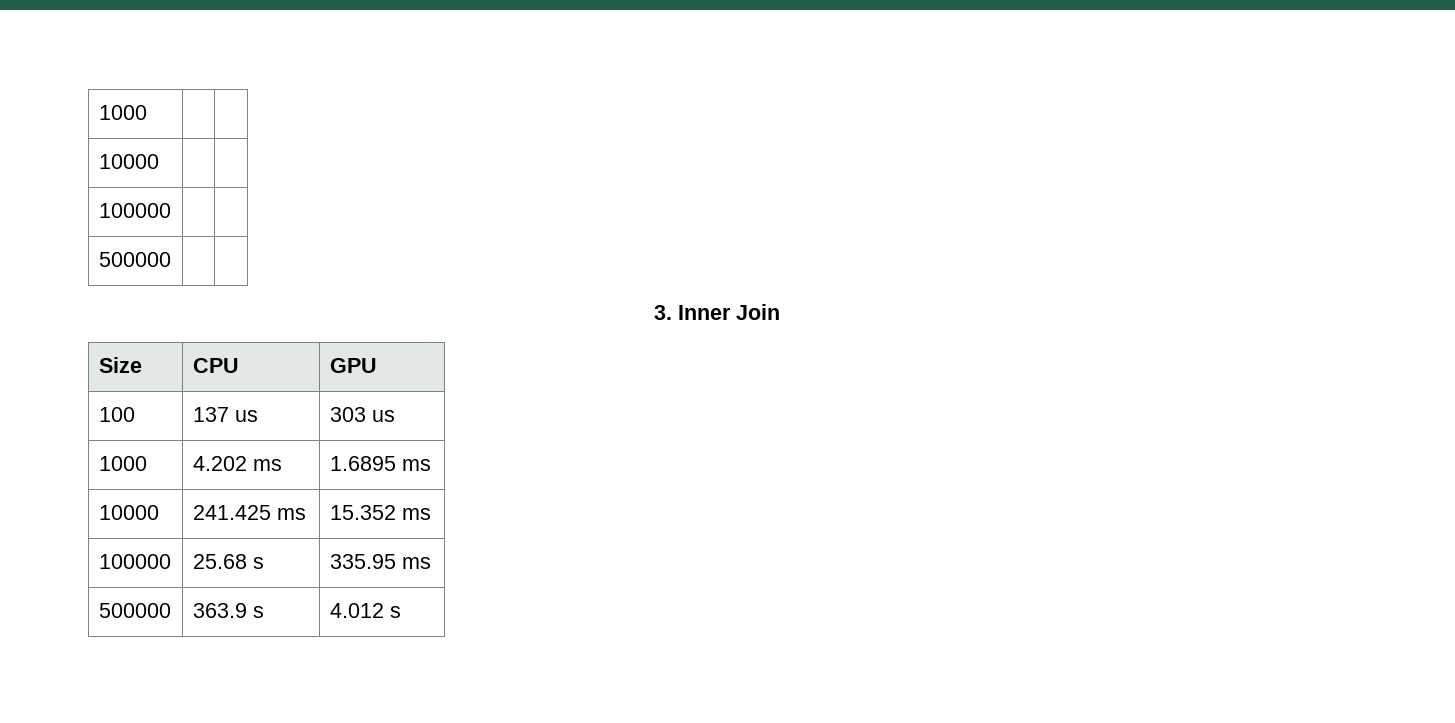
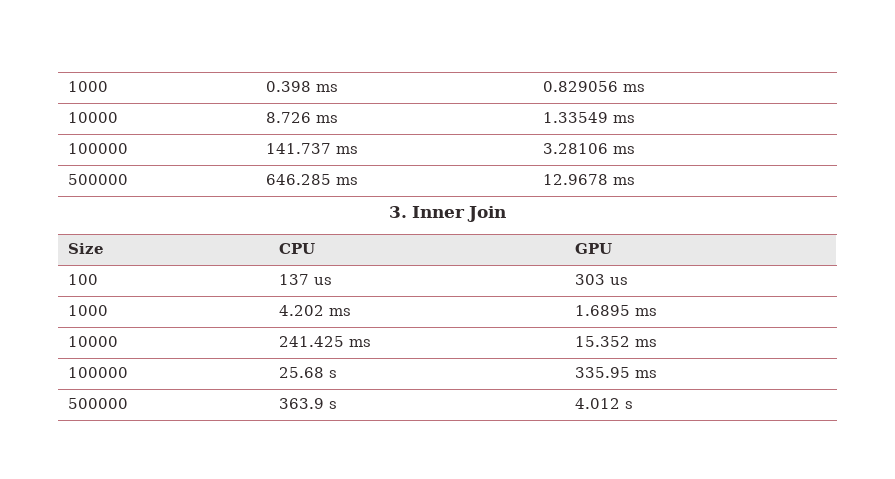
[98,105,147,120] [98,154,159,169] [98,203,171,218] [98,252,171,267] 1000 | | // 10000 | | // 100000 | | // 500000 | | -> [67,81,108,92] [265,81,338,92] [542,81,645,92] [67,112,118,123] [265,112,338,123] [542,112,635,123] [67,143,128,154] [265,143,358,154] [542,143,635,154] [67,174,128,185] [265,174,358,185] [542,174,635,185] 1000 | 0.398 ms | 0.829056 ms // 10000 | 8.726 ms | 1.33549 ms // 100000 | 141.737 ms | 3.28106 ms // 500000 | 646.285 ms | 12.9678 ms

